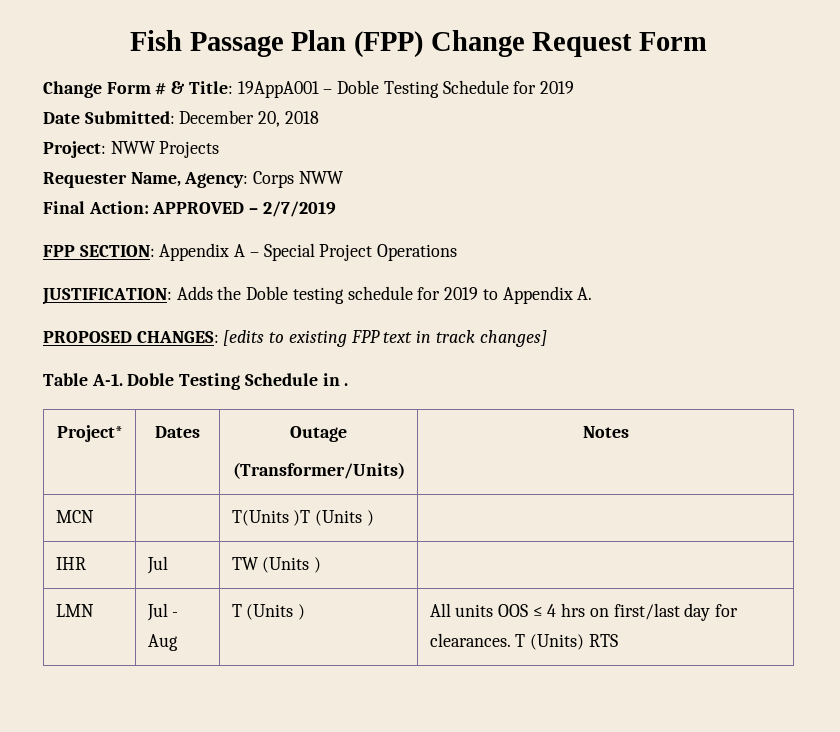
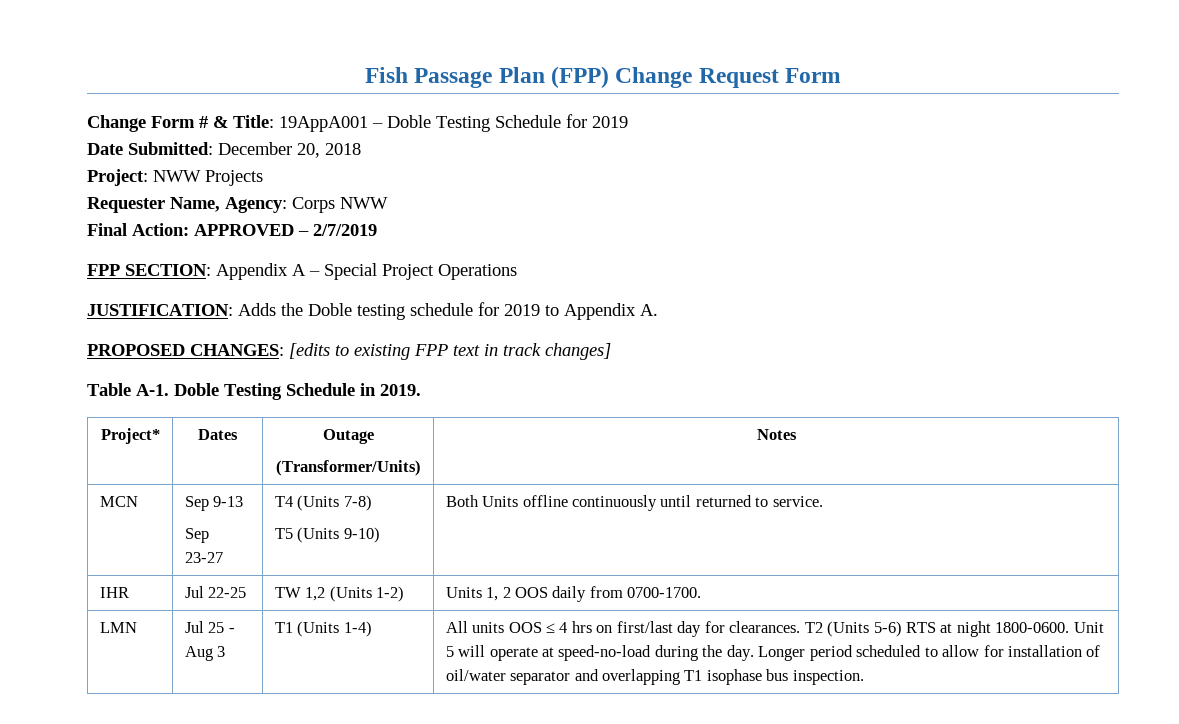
[344,383,349,386] . -> [380,384,421,396] 2019.
[231,510,374,526] | T(Units )T (Units ) | -> [184,496,244,511] [184,528,209,543] [184,552,223,563] [274,495,372,511] [274,527,380,543] [445,495,823,511] Sep 9-13 // Sep 23-27 | T4 (Units 7-8) // T5 (Units 9-10) | Both Units offline continuously until returned to service.
(168, 565) none -> [208,587,247,598] 22-25
[262,557,322,573] (Units ) | -> [305,586,404,602] [445,586,702,602] 1,2 (Units 1-2) | Units 1, 2 OOS daily from 0700-1700.
(168, 612) none -> [208,622,225,633] 25
[231,604,306,620] | T (Units ) -> [217,646,226,657] [274,621,372,637] 3 | T1 (Units 1-4)
[515,634,618,650] T (Units) RTS -> [804,621,1104,637] [445,645,1101,661] [445,669,864,685] T2 (Units 5-6) RTS at night 1800-0600. Unit 5 will operate at speed-no-load during the day. Longer period scheduled to allow for installation of oil/water separator and overlapping T1 isophase bus inspection.

